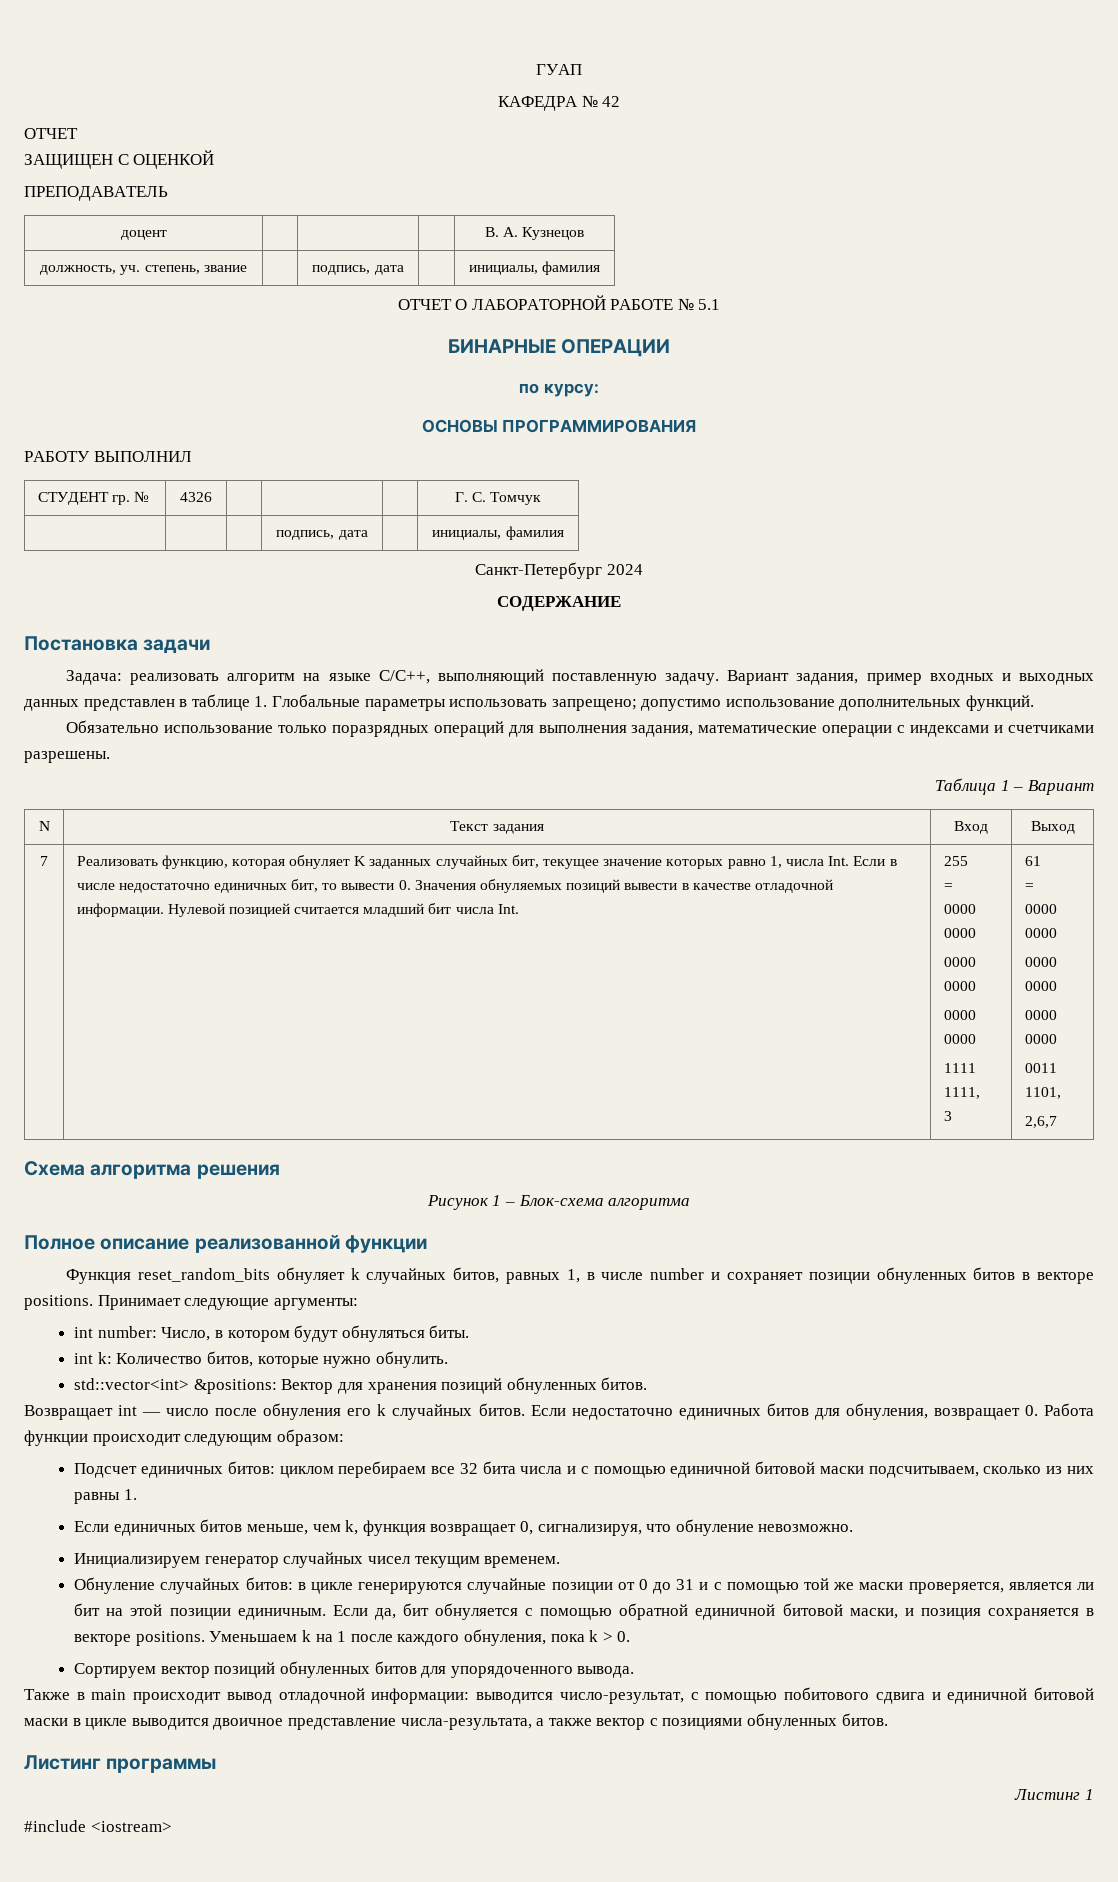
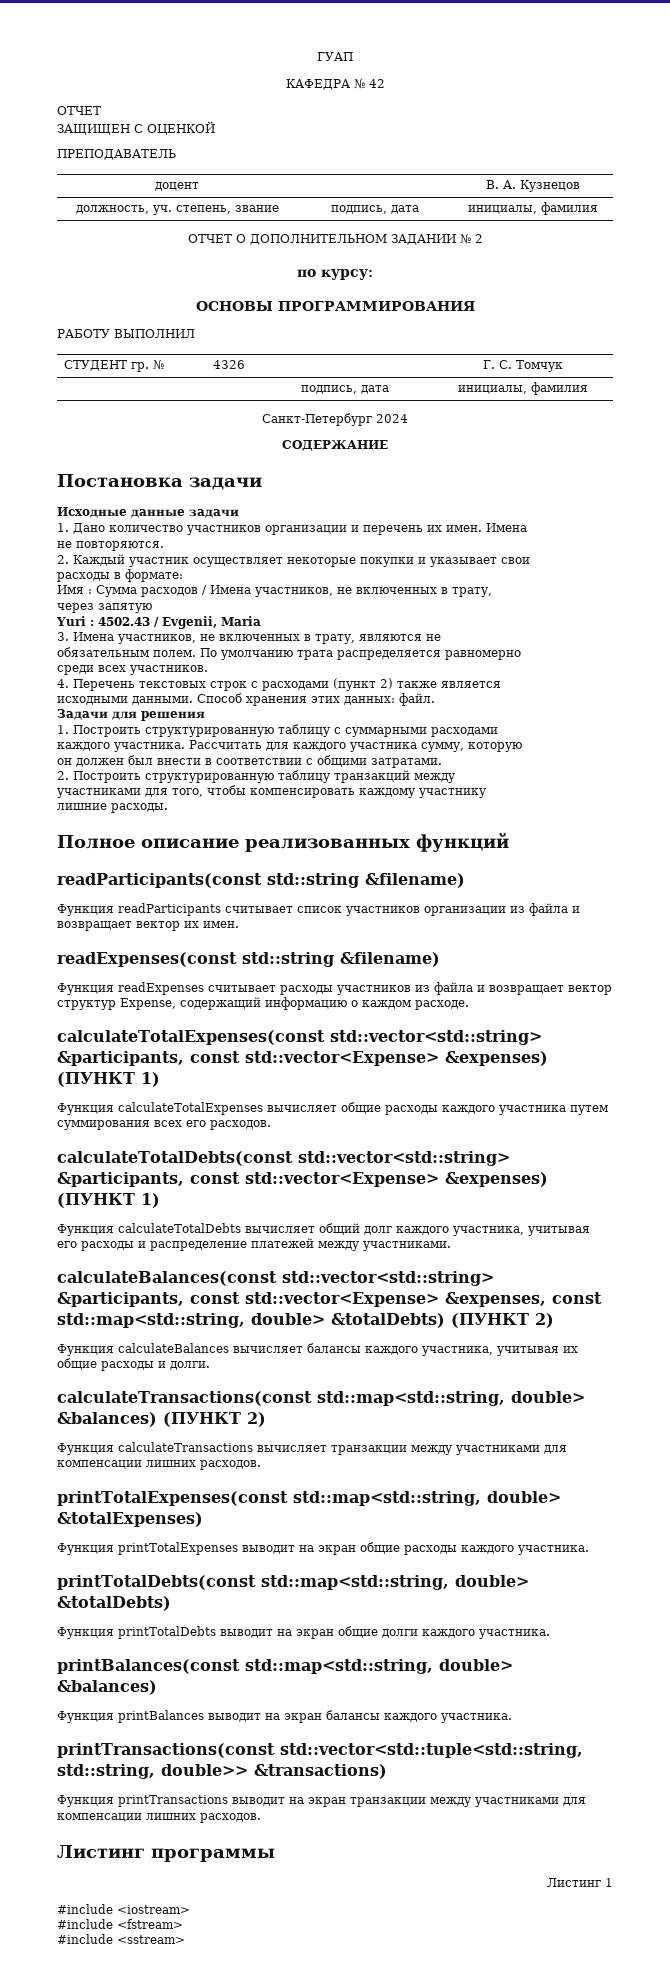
[471,295,721,310] [447,339,671,357] ЛАБОРАТОРНОЙ РАБОТЕ № 5.1 // БИНАРНЫЕ ОПЕРАЦИИ -> [249,234,483,245] ДОПОЛНИТЕЛЬНОМ ЗАДАНИИ № 2
[66,669,1095,685] [24,694,1035,711] [66,720,1094,737] [24,751,110,763] [935,778,1094,795] [38,821,50,831] [450,821,544,834] [954,821,988,834] [1030,821,1075,834] [40,856,48,866] [76,855,897,869] [76,879,833,893] [76,903,519,917] [943,856,968,866] [943,883,953,890] [943,904,976,914] [943,928,976,938] [943,957,976,967] [943,981,976,991] [943,1010,976,1020] [943,1034,976,1044] [943,1063,976,1073] [943,1087,980,1099] [943,1111,952,1121] [1024,856,1041,866] [1024,883,1034,890] [1024,904,1057,914] [1024,928,1057,938] [1024,957,1057,967] [1024,981,1057,991] [1024,1010,1057,1020] [1024,1034,1057,1044] [1024,1063,1057,1073] [1024,1087,1061,1099] [1024,1116,1057,1128] [24,1161,280,1179] [426,1195,691,1210] [24,1235,427,1253] [66,1267,1094,1284] [24,1295,358,1310] [74,1325,470,1342] [74,1351,448,1368] [74,1377,648,1394] [24,1403,1094,1420] [24,1429,344,1446] [74,1461,1095,1478] [74,1489,137,1504] [74,1519,854,1536] [74,1552,561,1568] [74,1577,1095,1594] [74,1603,1094,1620] [74,1629,631,1646] [74,1661,635,1678] [24,1687,1094,1704] [24,1713,888,1730] Задача: реализовать алгоритм на языке C/С++, выполняющий поставленную задачу. Вариант задания, пример входных и выходных данных представлен в таблице 1. Глобальные параметры использовать запрещено; допустимо использование дополнительных функций. // Обязательно использование только поразрядных операций для выполнения задания, математические операции с индексами и счетчиками разрешены. // Таблица 1 – Вариант // N | Текст задания | Вход | Выход // 7 | Реализовать функцию, которая обнуляет K заданных случайных бит, текущее значение которых равно 1, числа Int. Если в числе недостаточно единичных бит, то вывести 0. Значения обнуляемых позиций вывести в качестве отладочной информации. Нулевой позицией считается младший бит числа Int. | 255 // = // 0000 0000 // 0000 0000 // 0000 0000 // 1111 1111, // 3 | 61 // = // 0000 0000 // 0000 0000 // 0000 0000 // 0011 1101, // 2,6,7 // Схема алгоритма решения // Рисунок 1 – Блок-схема алгоритма // Полное описание реализованной функции // Функция reset_random_bits обнуляет k случайных битов, равных 1, в числе number и сохраняет позиции обнуленных битов в векторе positions. Принимает следующие аргументы: // int number: Число, в котором будут обнуляться биты. // int k: Количество битов, которые нужно обнулить. // std::vector<int> &positions: Вектор для хранения позиций обнуленных битов. // Возвращает int — число после обнуления его k случайных битов. Если недостаточно единичных битов для обнуления, возвращает 0. Работа функции происходит следующим образом: // Подсчет единичных битов: циклом перебираем все 32 бита числа и с помощью единичной битовой маски подсчитываем, сколько из них равны 1. // Если единичных битов меньше, чем k, функция возвращает 0, сигнализируя, что обнуление невозможно. // Инициализируем генератор случайных чисел текущим временем. // Обнуление случайных битов: в цикле генерируются случайные позиции от 0 до 31 и с помощью той же маски проверяется, является ли бит на этой позиции единичным. Если да, бит обнуляется с помощью обратной единичной битовой маски, и позиция сохраняется в векторе positions. Уменьшаем k на 1 после каждого обнуления, пока k > 0. // Сортируем вектор позиций обнуленных битов для упорядоченного вывода. // Также в main происходит вывод отладочной информации: выводится число-результат, с помощью побитового сдвига и единичной битовой маски в цикле выводится двоичное представление числа-результата, а также вектор с позициями обнуленных битов. -> [57,507,239,518] [57,523,527,535] [57,541,164,551] [57,554,530,567] [57,569,183,582] [57,585,492,597] [57,603,152,613] [56,616,261,629] [57,632,441,644] [57,647,521,660] [57,665,208,675] [57,678,501,691] [57,693,435,706] [57,709,205,721] [57,724,498,737] [57,740,522,752] [57,755,442,768] [57,770,455,783] [57,785,486,798] [57,803,168,813] [57,832,509,852] [57,873,465,888] [57,903,580,916] [57,921,239,931] [57,952,440,967] [57,982,612,995] [57,997,469,1010] [57,1030,542,1045] [57,1051,548,1066] [57,1072,160,1087] [57,1102,608,1115] [57,1120,271,1130] [57,1151,510,1166] [57,1172,548,1187] [57,1193,160,1208] [57,1223,590,1236] [57,1238,451,1251] [57,1271,494,1286] [57,1292,602,1307] [57,1313,554,1328] [57,1343,578,1356] [57,1358,210,1371] [57,1391,585,1406] [57,1412,266,1427] [57,1442,567,1455] [57,1460,261,1470] [57,1491,561,1506] [57,1512,203,1527] [57,1542,589,1555] [57,1575,529,1590] [57,1596,171,1611] [57,1626,550,1639] [57,1659,513,1674] [57,1680,157,1695] [57,1710,512,1723] [57,1743,583,1758] [57,1764,387,1779] [57,1795,586,1807] [57,1813,261,1823] Исходные данные задачи // 1. Дано количество участников организации и перечень их имен. Имена // не повторяются. // 2. Каждый участник осуществляет некоторые покупки и указывает свои // расходы в формате: // Имя : Сумма расходов / Имена участников, не включенных в трату, // через запятую // Yuri : 4502.43 / Evgenii, Maria // 3. Имена участников, не включенных в трату, являются не // обязательным полем. По умолчанию трата распределяется равномерно // среди всех участников. // 4. Перечень текстовых строк с расходами (пункт 2) также является // исходными данными. Способ хранения этих данных: файл. // Задачи для решения // 1. Построить структурированную таблицу с суммарными расходами // каждого участника. Рассчитать для каждого участника сумму, которую // он должен был внести в соответствии с общими затратами. // 2. Построить структурированную таблицу транзакций между // участниками для того, чтобы компенсировать каждому участнику // лишние расходы. // Полное описание реализованных функций // readParticipants(const std::string &filename) // Функция readParticipants считывает список участников организации из файла и возвращает вектор их имен. // readExpenses(const std::string &filename) // Функция readExpenses считывает расходы участников из файла и возвращает вектор структур Expense, содержащий информацию о каждом расходе. // calculateTotalExpenses(const std::vector<std::string> &participants, const std::vector<Expense> &expenses) (ПУНКТ 1) // Функция calculateTotalExpenses вычисляет общие расходы каждого участника путем суммирования всех его расходов. // calculateTotalDebts(const std::vector<std::string> &participants, const std::vector<Expense> &expenses) (ПУНКТ 1) // Функция calculateTotalDebts вычисляет общий долг каждого участника, учитывая его расходы и распределение платежей между участниками. // calculateBalances(const std::vector<std::string> &participants, const std::vector<Expense> &expenses, const std::map<std::string, double> &totalDebts) (ПУНКТ 2) // Функция calculateBalances вычисляет балансы каждого участника, учитывая их общие расходы и долги. // calculateTransactions(const std::map<std::string, double> &balances) (ПУНКТ 2) // Функция calculateTransactions вычисляет транзакции между участниками для компенсации лишних расходов. // printTotalExpenses(const std::map<std::string, double> &totalExpenses) // Функция printTotalExpenses выводит на экран общие расходы каждого участника. // printTotalDebts(const std::map<std::string, double> &totalDebts) // Функция printTotalDebts выводит на экран общие долги каждого участника. // printBalances(const std::map<std::string, double> &balances) // Функция printBalances выводит на экран балансы каждого участника. // printTransactions(const std::vector<std::tuple<std::string, std::string, double>> &transactions) // Функция printTransactions выводит на экран транзакции между участниками для компенсации лишних расходов.
(172, 1826) none -> [57,1919,183,1929] [57,1934,185,1944] // #include <fstream> // #include <sstream>

